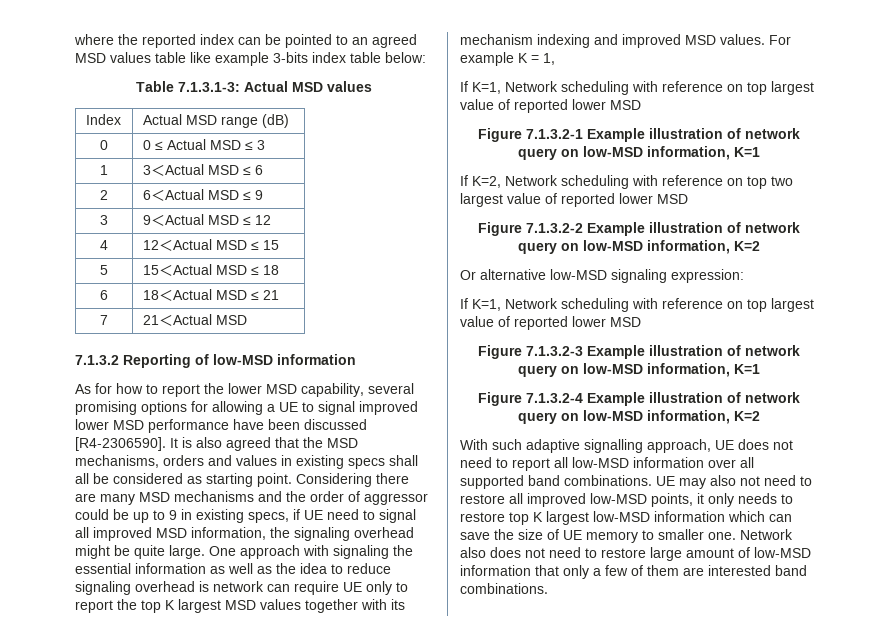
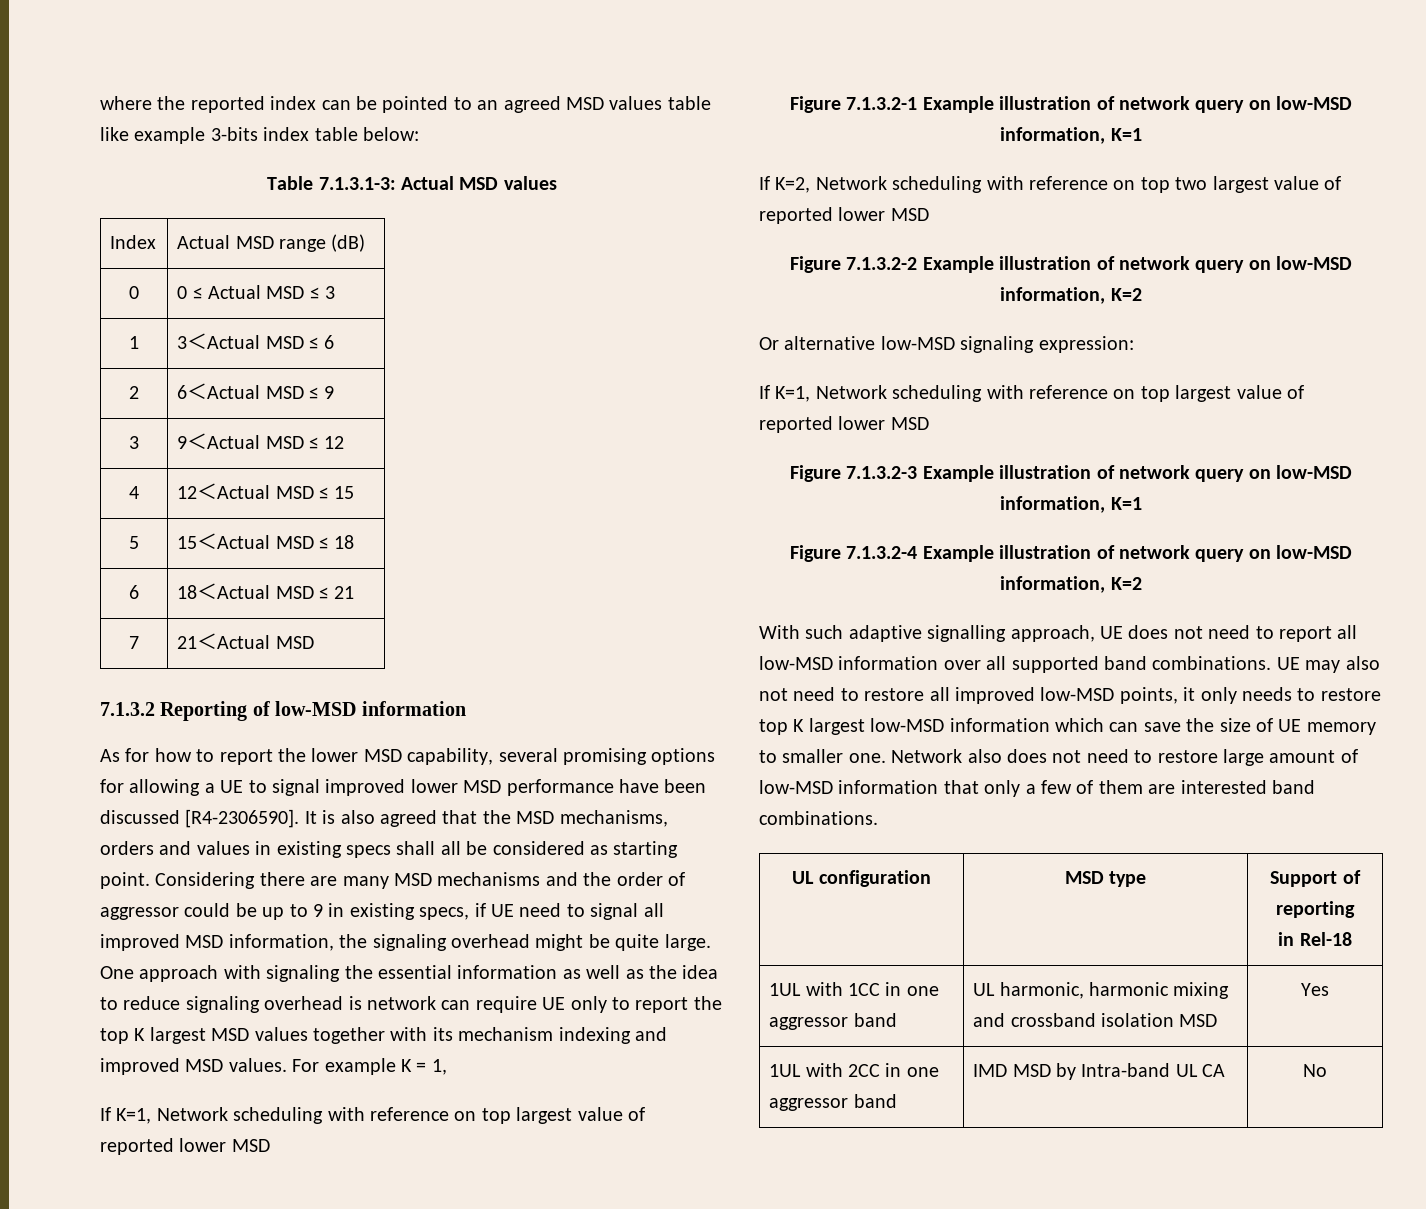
(548, 588) none -> [792,870,931,887] [1064,871,1147,887] [1270,870,1361,887] [1276,901,1355,918] [1278,932,1352,946] [769,982,939,996] [769,1013,897,1030] [973,982,1230,999] [973,1013,1218,1027] [1301,983,1329,996] [769,1063,939,1077] [769,1094,897,1111] [973,1063,1226,1080] [1303,1064,1327,1077] // UL configuration | MSD type | Support of reporting // in Rel-18 // 1UL with 1CC in one aggressor band | UL harmonic, harmonic mixing and crossband isolation MSD | Yes // 1UL with 2CC in one aggressor band | IMD MSD by Intra-band UL CA | No

